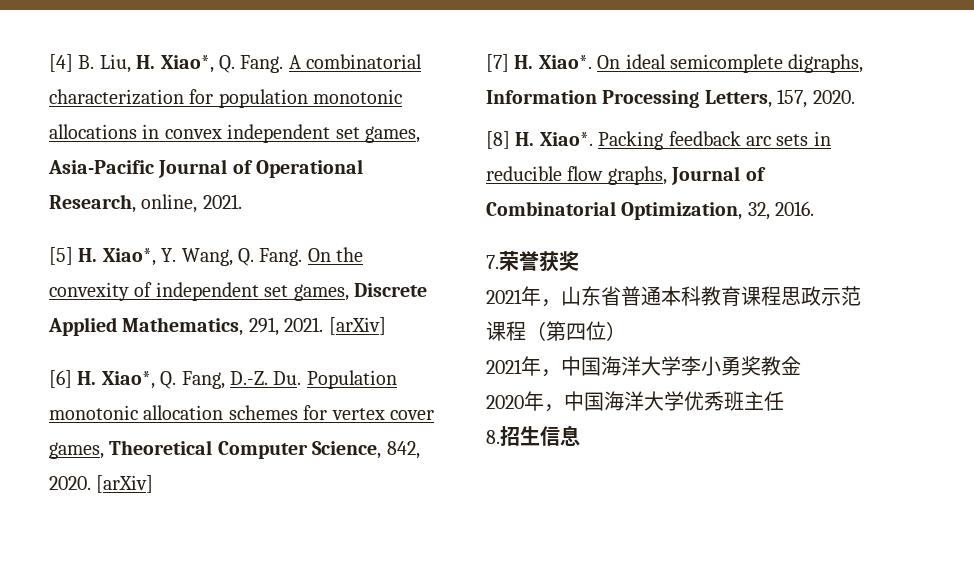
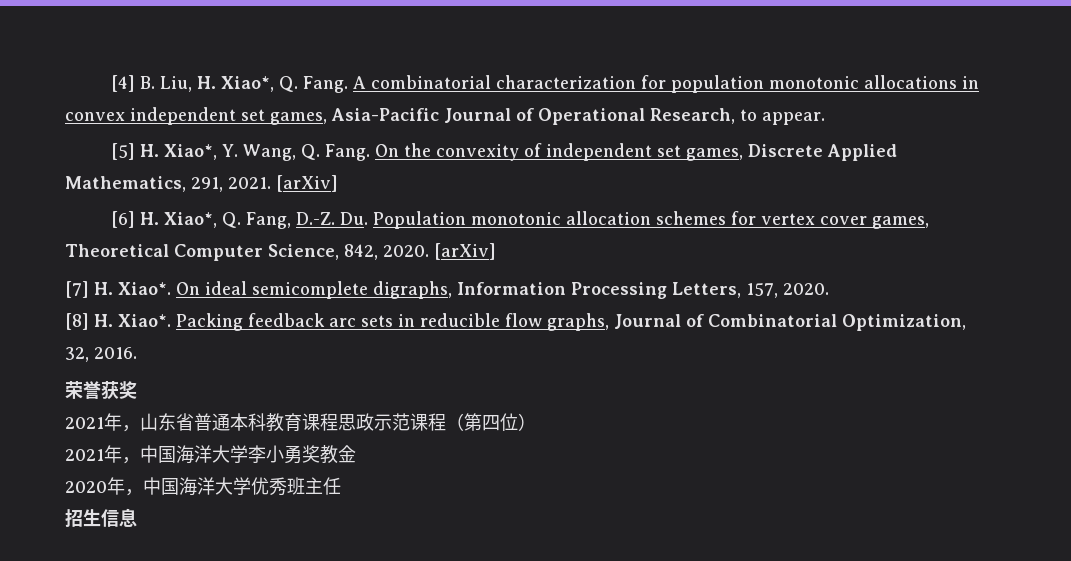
[141,194,242,213] online, 2021. -> [740,109,825,125] to appear.
[486,255,499,269] 7. -> (137, 353) none
[486,430,500,444] 8. -> (341, 486) none

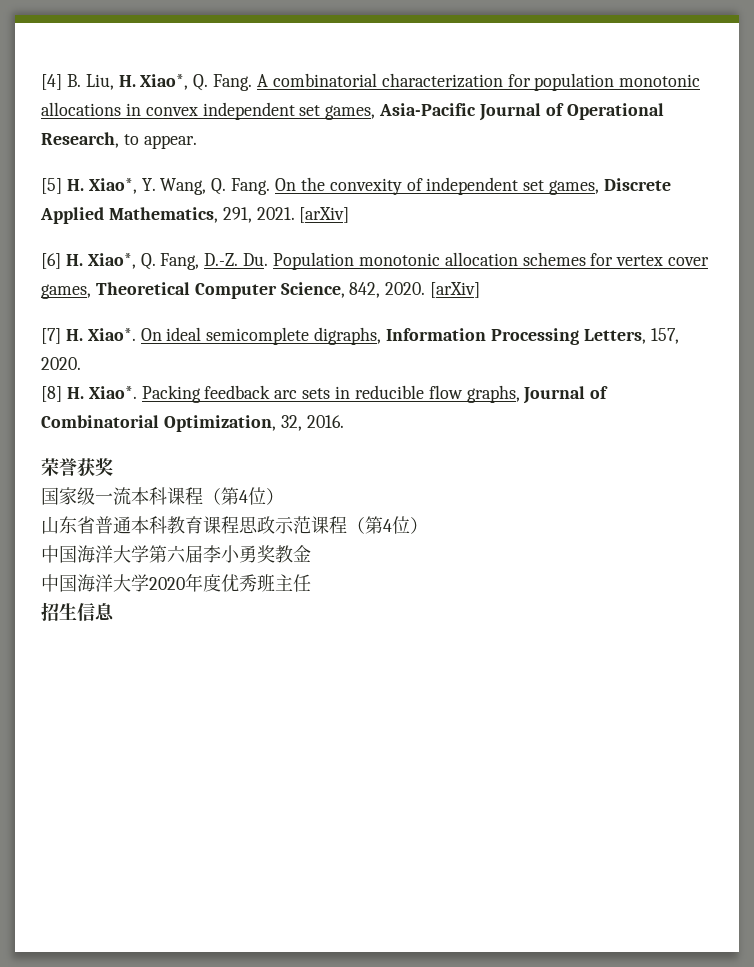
[65,413,140,432] 2021年， -> [41,487,284,505] 国家级一流本科课程（第4位） //
[482,413,536,431] [65,445,248,464] 四位） // 2021年，中国海洋大学 -> [383,516,428,534] [41,545,203,563] 4位） // 中国海洋大学第六届
[65,477,251,496] 2020年，中国海洋大学 -> [41,573,221,592] 中国海洋大学2020年度

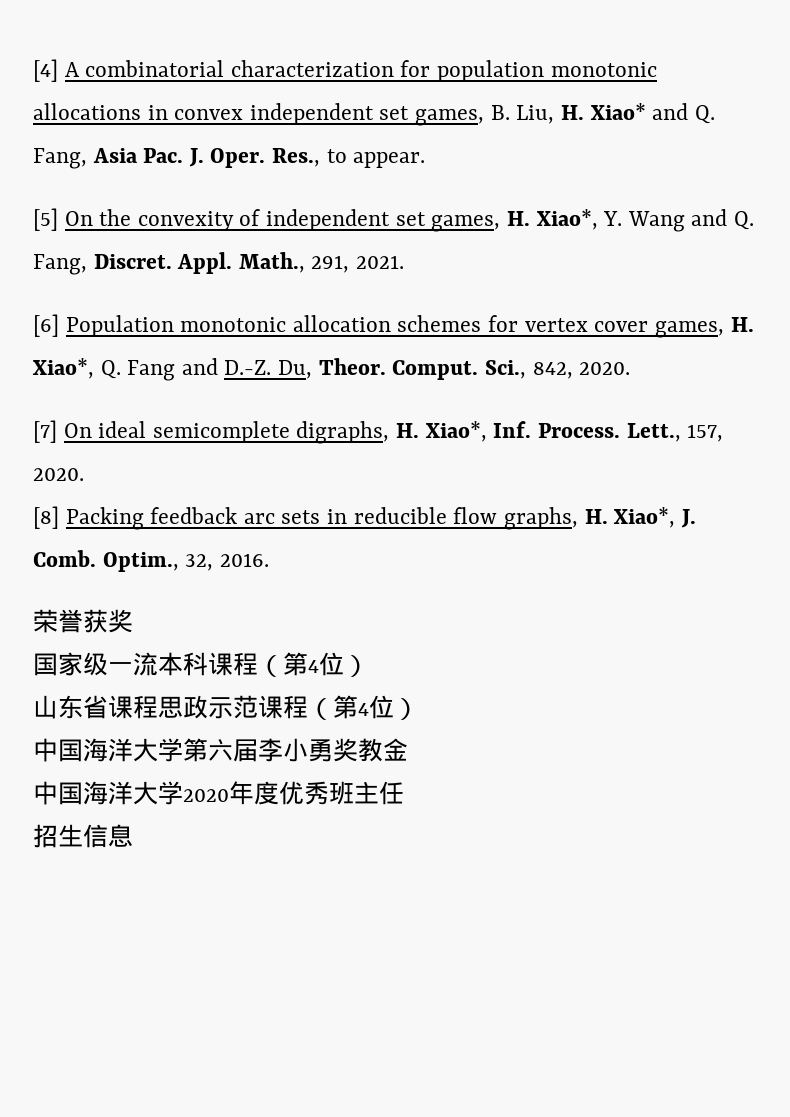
[66,74,253,91] B. Liu, H. Xiao*, Q. Fang. -> (58, 70) none
[379,103,664,121] [41,132,197,149] [41,178,271,195] Asia-Pacific Journal of Operational Research, to appear. // [5] H. Xiao*, Y. Wang, Q. Fang. -> [490,103,715,124] [33,148,426,169] [33,208,58,231] B. Liu, H. Xiao* and Q. Fang, Asia Pac. J. Oper. Res., to appear. // [5]
[604,178,672,191] [40,207,218,224] Discrete Applied Mathematics, -> [506,209,754,232] [33,252,305,275] H. Xiao*, Y. Wang and Q. Fang, Discret. Appl. Math.,
[299,207,350,223] [arXiv] -> (405, 262) none
[65,253,269,270] H. Xiao*, Q. Fang, D.-Z. Du. -> (59, 325) none
[95,282,345,299] Theoretical Computer Science, -> [730,317,754,332] [32,358,526,381] H. Xiao*, Q. Fang and D.-Z. Du, Theor. Comput. Sci.,
[430,282,481,298] [arXiv] -> (631, 368) none
[65,328,136,341] H. Xiao*. -> (57, 431) none
[386,328,646,345] Information Processing Letters, -> [396,421,681,442] H. Xiao*, Inf. Process. Lett.,
[66,386,137,399] H. Xiao*. -> (59, 517) none
[523,386,609,404] [41,415,276,432] Journal of Combinatorial Optimization, -> [584,507,696,528] [33,550,179,572] H. Xiao*, J. Comb. Optim.,
[95,516,203,534] 普通本科教育 -> (108, 707) none

